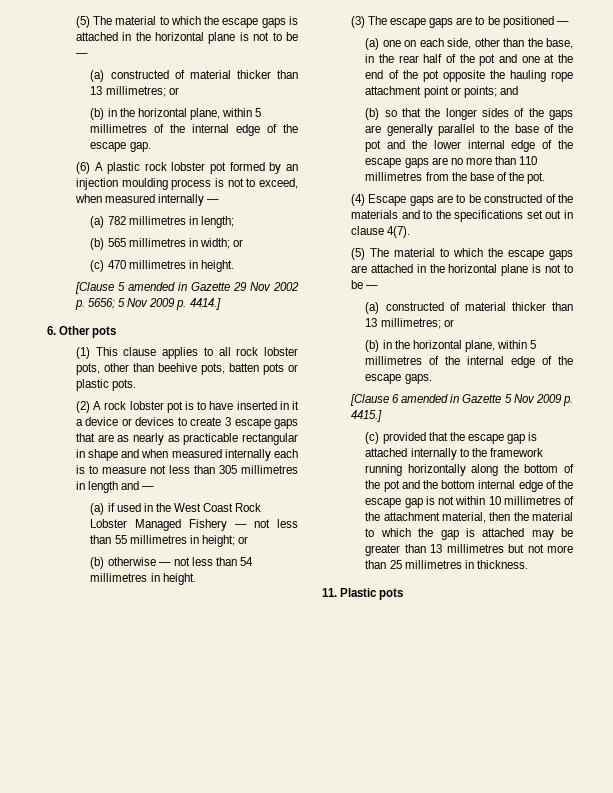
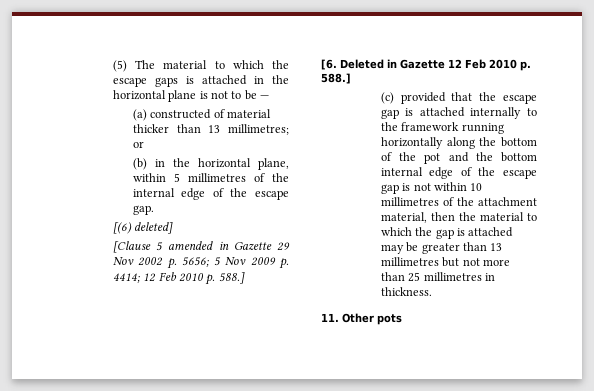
[75,162,298,174] [75,178,298,190] [74,194,220,206] [90,216,234,228] [90,238,243,250] [90,260,234,272] (6) A plastic rock lobster pot formed by an injection moulding process is not to exceed, when measured internally — // (a) 782 millimetres in length; // (b) 565 millimetres in width; or // (c) 470 millimetres in height. -> [112,222,174,234] [(6) deleted]
[189,298,221,310] [47,326,117,338] [75,347,299,359] [75,363,298,375] [75,379,137,391] [75,401,299,413] [75,417,298,429] [75,433,298,445] [75,449,298,461] [75,465,298,474] [75,481,155,493] [90,503,262,515] [90,519,298,531] [90,535,248,547] [90,557,254,569] [90,573,196,585] [350,16,569,28] [365,38,573,50] [365,54,573,66] [365,70,573,82] [365,86,518,98] [365,108,573,120] [365,124,573,136] [365,140,573,152] [365,156,538,168] [365,172,546,184] [350,194,573,206] [350,210,573,222] [350,226,411,238] [350,248,573,260] [350,264,573,276] [350,280,379,289] [365,302,573,314] [365,318,454,329] [365,340,537,352] [365,356,573,368] [365,374,432,384] [349,394,573,406] [350,410,382,422] 4414.] // 6. Other pots // (1) This clause applies to all rock lobster pots, other than beehive pots, batten pots or plastic pots. // (2) A rock lobster pot is to have inserted in it a device or devices to create 3 escape gaps that are as nearly as practicable rectangular in shape and when measured internally each is to measure not less than 305 millimetres in length and — // (a) if used in the West Coast Rock Lobster Managed Fishery — not less than 55 millimetres in height; or // (b) otherwise — not less than 54 millimetres in height. // (3) The escape gaps are to be positioned — // (a) one on each side, other than the base, in the rear half of the pot and one at the end of the pot opposite the hauling rope attachment point or points; and // (b) so that the longer sides of the gaps are generally parallel to the base of the pot and the lower internal edge of the escape gaps are no more than 110 millimetres from the base of the pot. // (4) Escape gaps are to be constructed of the materials and to the specifications set out in clause 4(7). // (5) The material to which the escape gaps are attached in the horizontal plane is not to be — // (a) constructed of material thicker than 13 millimetres; or // (b) in the horizontal plane, within 5 millimetres of the internal edge of the escape gaps. // [Clause 6 amended in Gazette 5 Nov 2009 p. 4415.] -> [112,272,245,285] [321,59,531,71] [321,73,351,84] 4414; 12 Feb 2010 p. 588.] // [6. Deleted in Gazette 12 Feb 2010 p. 588.]
[340,588,378,597] Plastic -> [342,313,374,323] Other

